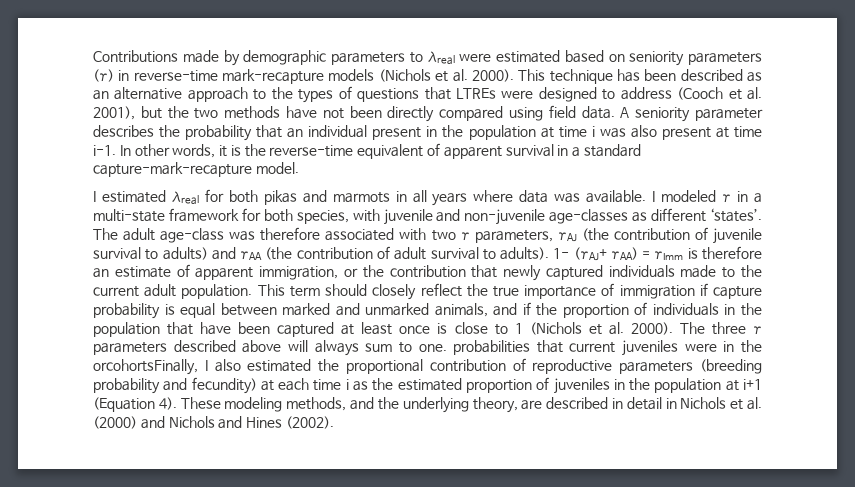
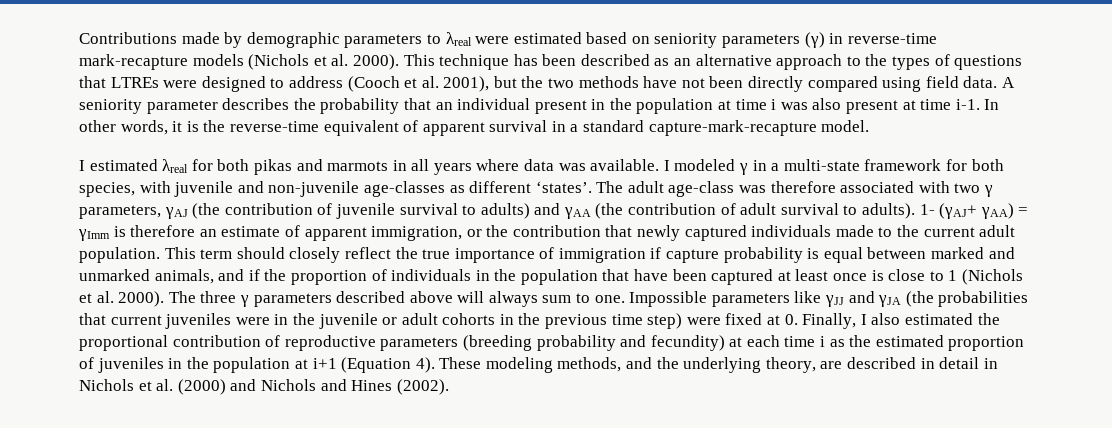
(447, 348) none -> [629,291,934,307] Impossible parameters like γJJ and γJA (the
[93,359,198,375] orcohortsFinally, -> [318,313,857,329] juvenile or adult cohorts in the previous time step) were fixed at 0. Finally,

